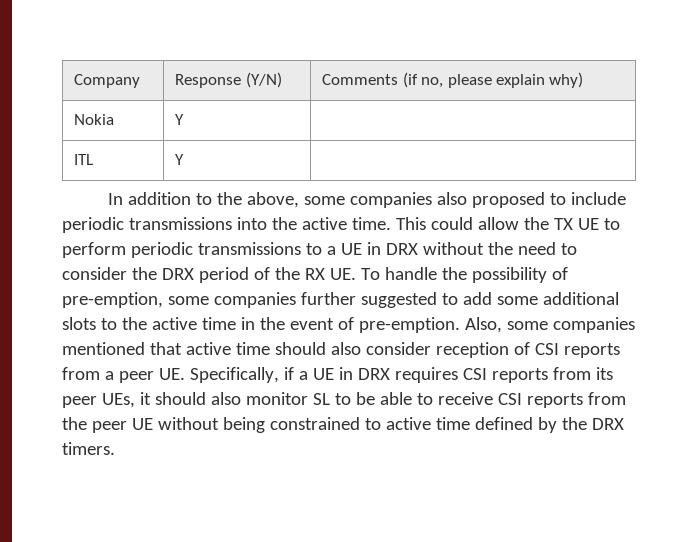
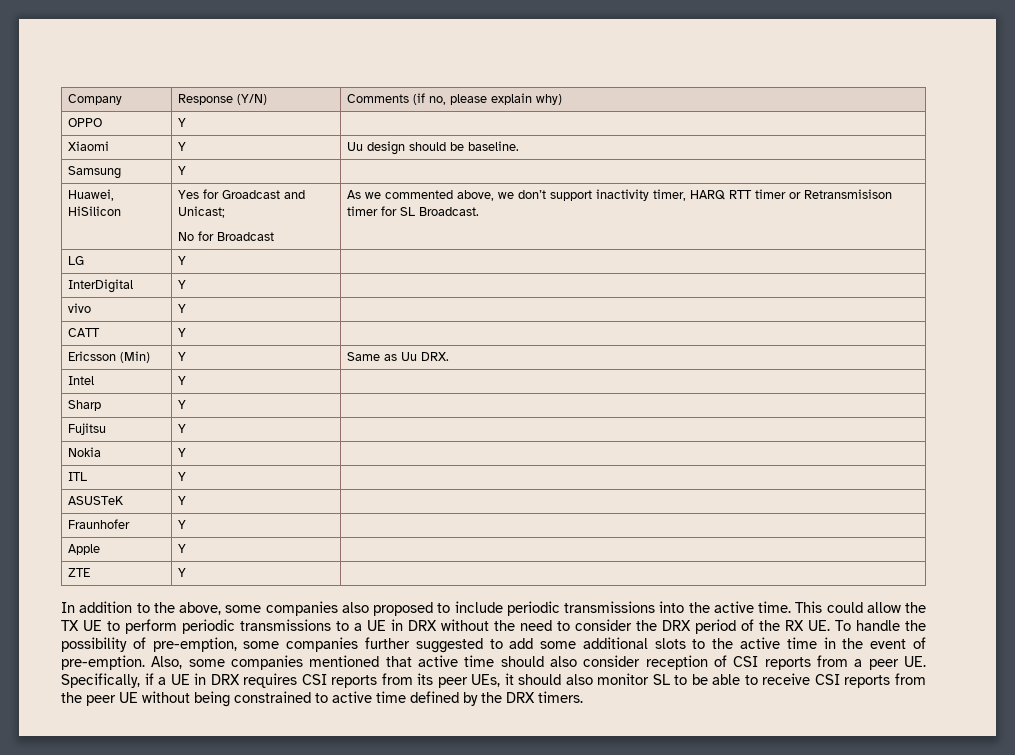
[74,114,115,125] [175,114,185,125] [74,154,94,165] Nokia | Y | // ITL -> [67,118,102,127] [177,118,186,127] [67,141,109,151] [177,142,186,151] [346,141,519,155] [67,166,121,179] [177,166,186,175] [67,189,114,201] [67,206,121,216] [177,189,305,199] [177,206,225,218] [177,231,274,241] [346,189,892,201] [346,206,479,216] [67,256,84,265] [177,256,186,265] [67,279,133,293] [177,280,186,289] [67,303,91,313] [177,304,186,313] [67,328,100,337] [177,328,186,337] [67,351,150,363] [177,352,186,361] [346,352,449,361] [67,376,94,385] [177,376,186,385] [67,400,101,411] [177,400,186,409] [67,423,106,435] [177,424,186,433] [67,447,101,457] [177,448,186,457] [67,472,87,481] [177,472,186,481] [67,496,124,505] [177,496,186,505] [67,519,130,529] [177,520,186,529] [67,544,100,555] [177,544,186,553] [67,568,90,577] OPPO | Y | // Xiaomi | Y | Uu design should be baseline. // Samsung | Y | // Huawei, HiSilicon | Yes for Groadcast and Unicast; // No for Broadcast | As we commented above, we don’t support inactivity timer, HARQ RTT timer or Retransmisison timer for SL Broadcast. // LG | Y | // InterDigital | Y | // vivo | Y | // CATT | Y | // Ericsson (Min) | Y | Same as Uu DRX. // Intel | Y | // Sharp | Y | // Fujitsu | Y | // Nokia | Y | // ITL | Y | // ASUSTeK | Y | // Fraunhofer | Y | // Apple | Y | // ZTE

